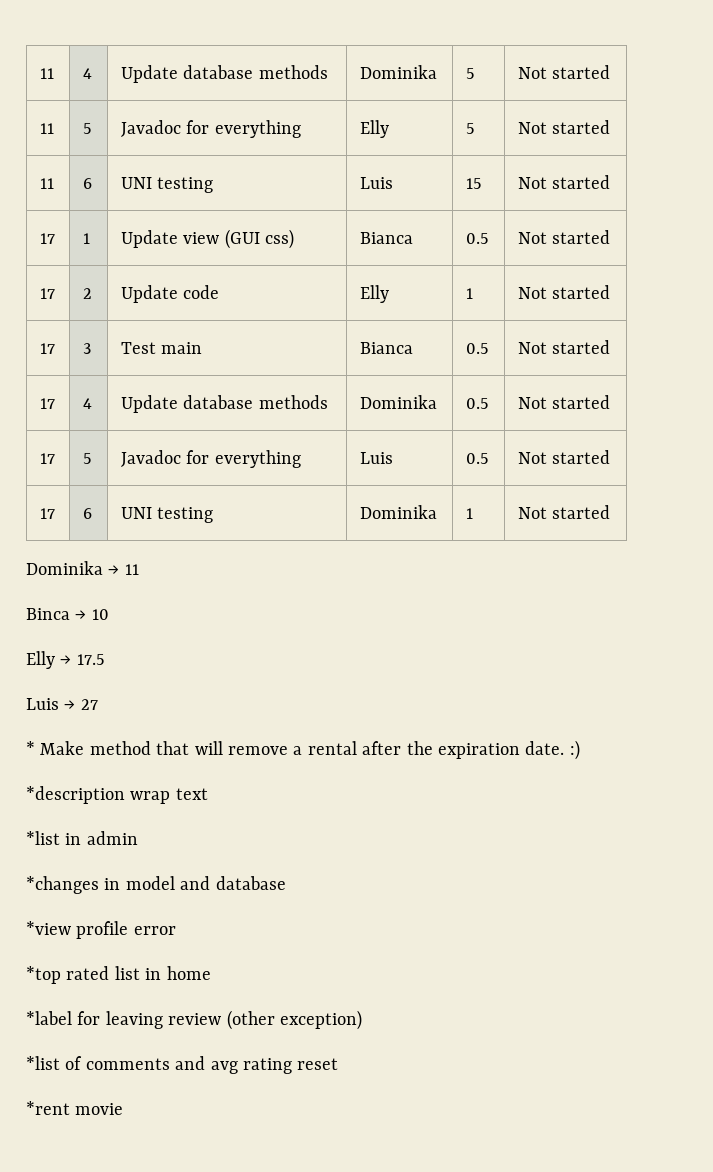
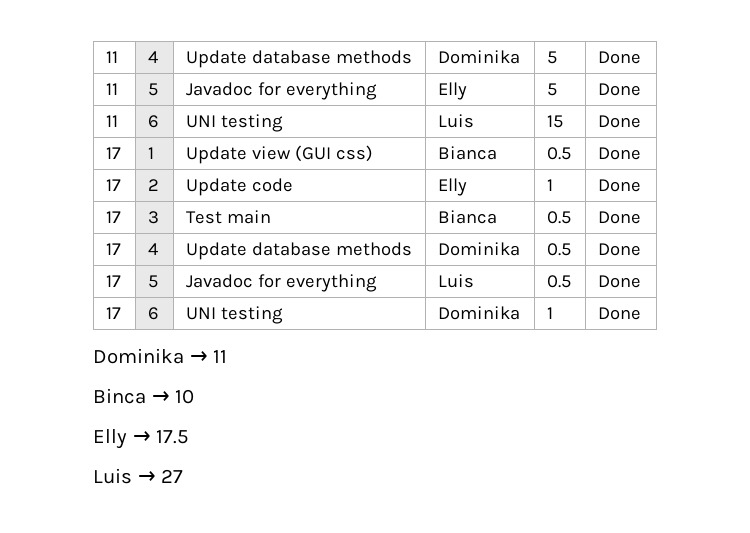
[517,65,611,79] Not started -> [598,51,642,64] Done
[517,120,611,134] Not started -> [598,83,642,96] Done
[517,175,611,189] Not started -> [598,115,642,128] Done
[517,230,611,244] Not started -> [598,147,642,160] Done
[517,285,611,299] Not started -> [598,179,642,192] Done
[517,340,611,354] Not started -> [598,211,642,224] Done
[517,395,611,409] Not started -> [598,243,642,256] Done
[517,450,611,464] Not started -> [598,275,642,288] Done
[517,505,611,519] Not started -> [598,307,642,320] Done
[26,740,580,760] [26,786,208,804] [26,831,138,845] [26,876,286,894] [26,921,176,939] [26,966,211,984] [26,1010,362,1030] [26,1056,339,1074] [26,1101,124,1115] // * Make method that will remove a rental after the expiration date. :) // *description wrap text // *list in admin // *changes in model and database // *view profile error // *top rated list in home // *label for leaving review (other exception) // *list of comments and avg rating reset // *rent movie -> (184, 476) none

